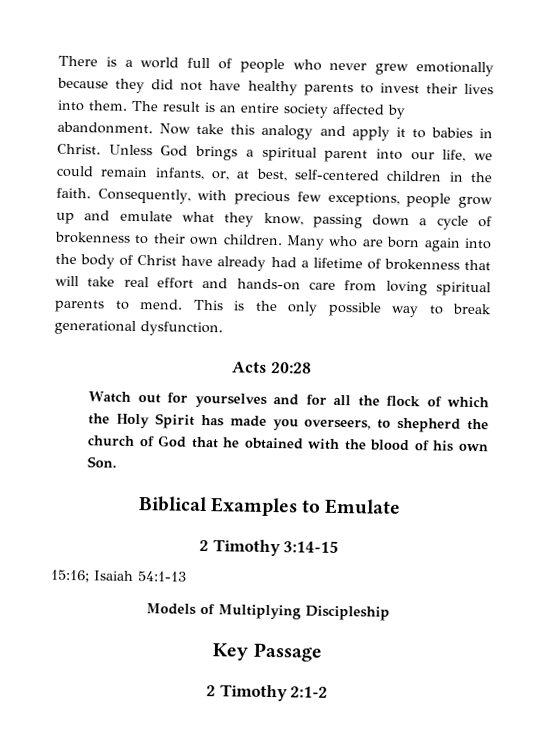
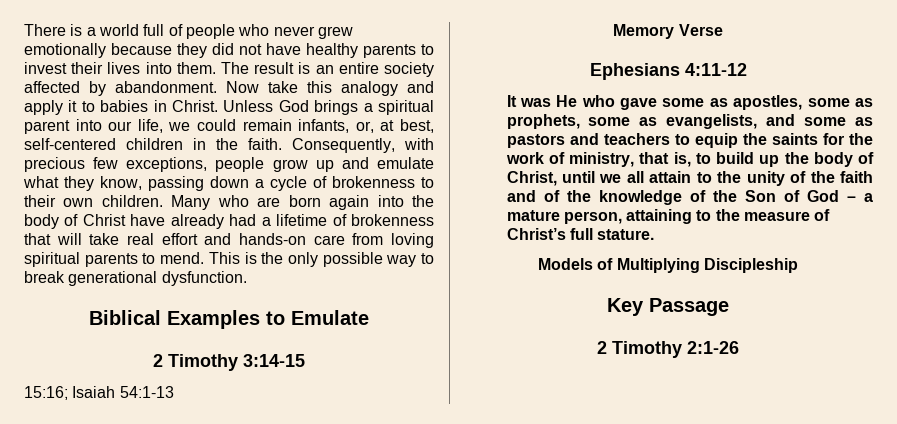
[232,361,312,374] [88,391,489,408] [88,413,489,433] [87,435,489,452] [87,456,118,468] // Acts 20:28 // Watch out for yourselves and for all the flock of which the Holy Spirit has made you overseers, to shepherd the church of God that he obtained with the blood of his own Son. -> (247, 278) none
(187, 576) none -> [613,24,723,39] [589,63,747,80] [506,95,873,110] [506,114,873,129] [506,133,873,148] [505,152,874,167] [506,171,873,186] [506,190,874,205] [506,209,831,224] [506,228,655,240] // Memory Verse // Ephesians 4:11-12 // It was He who gave some as apostles, some as prophets, some as evangelists, and some as pastors and teachers to equip the saints for the work of ministry, that is, to build up the body of Christ, until we all attain to the unity of the faith and of the knowledge of the Son of God – a mature person, attaining to the measure of Christ’s full stature.
[290,686,329,698] 2:1-2 -> [687,341,739,354] 2:1-26

